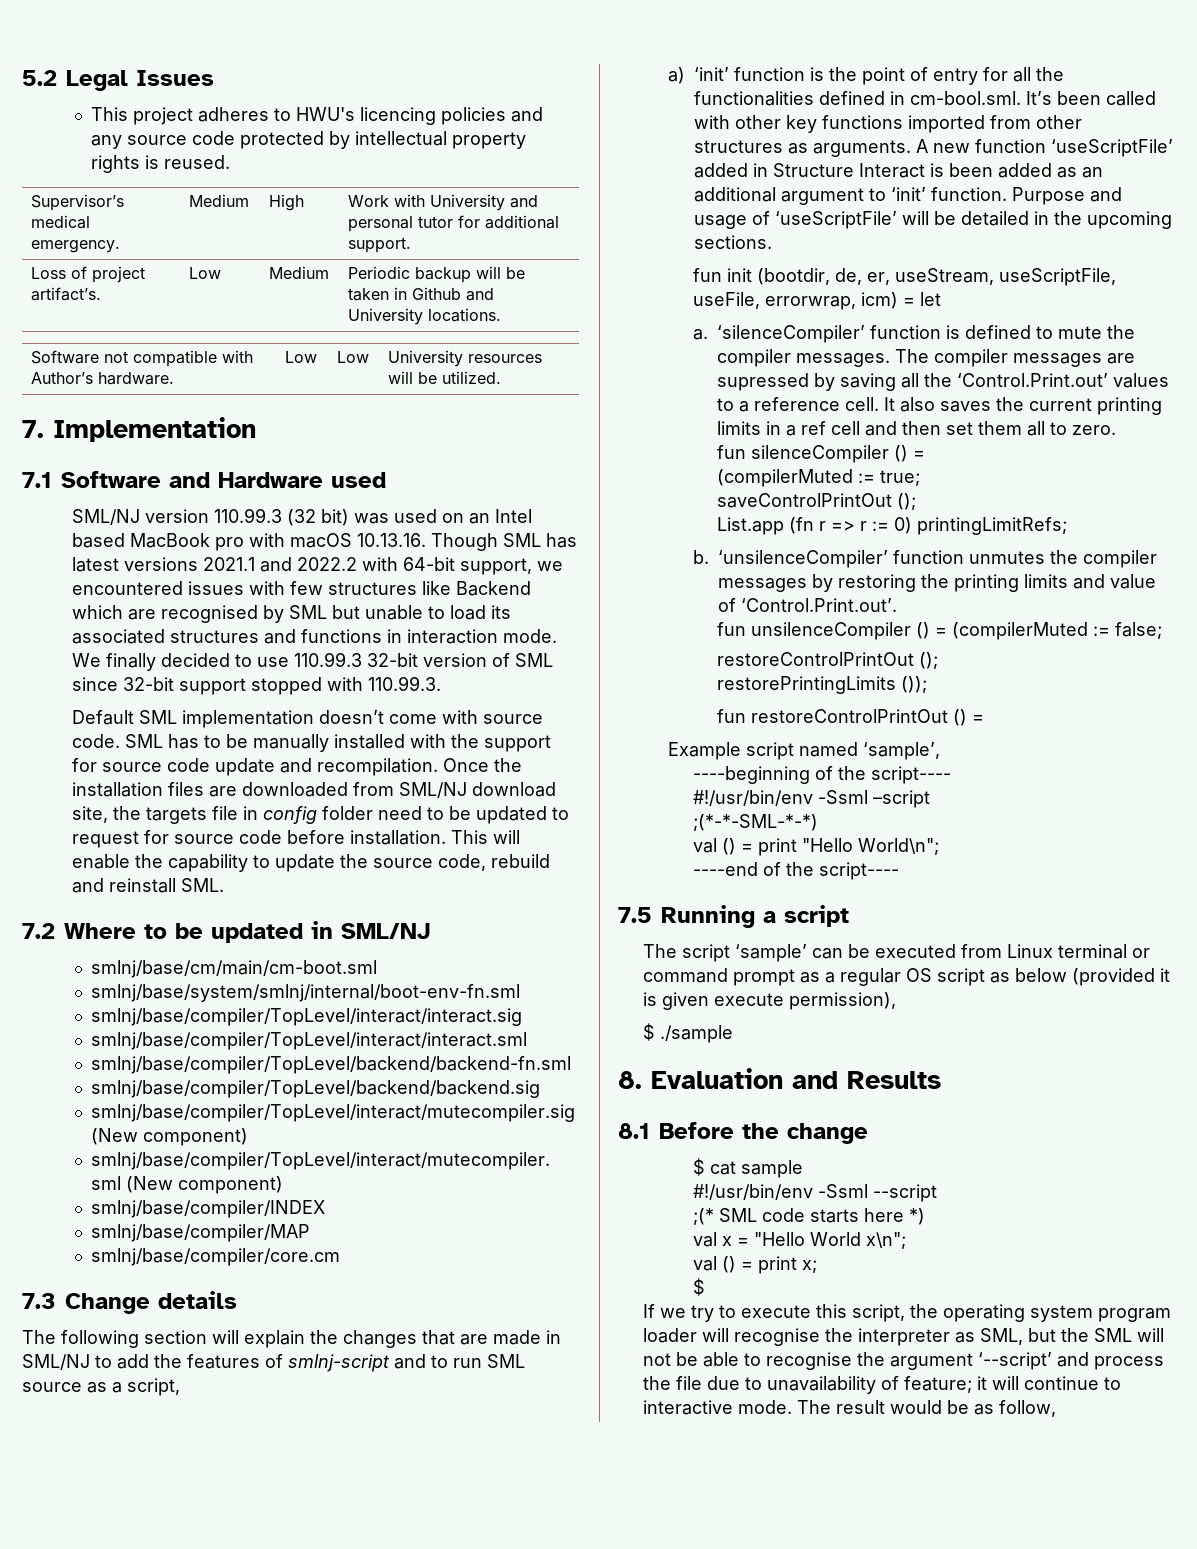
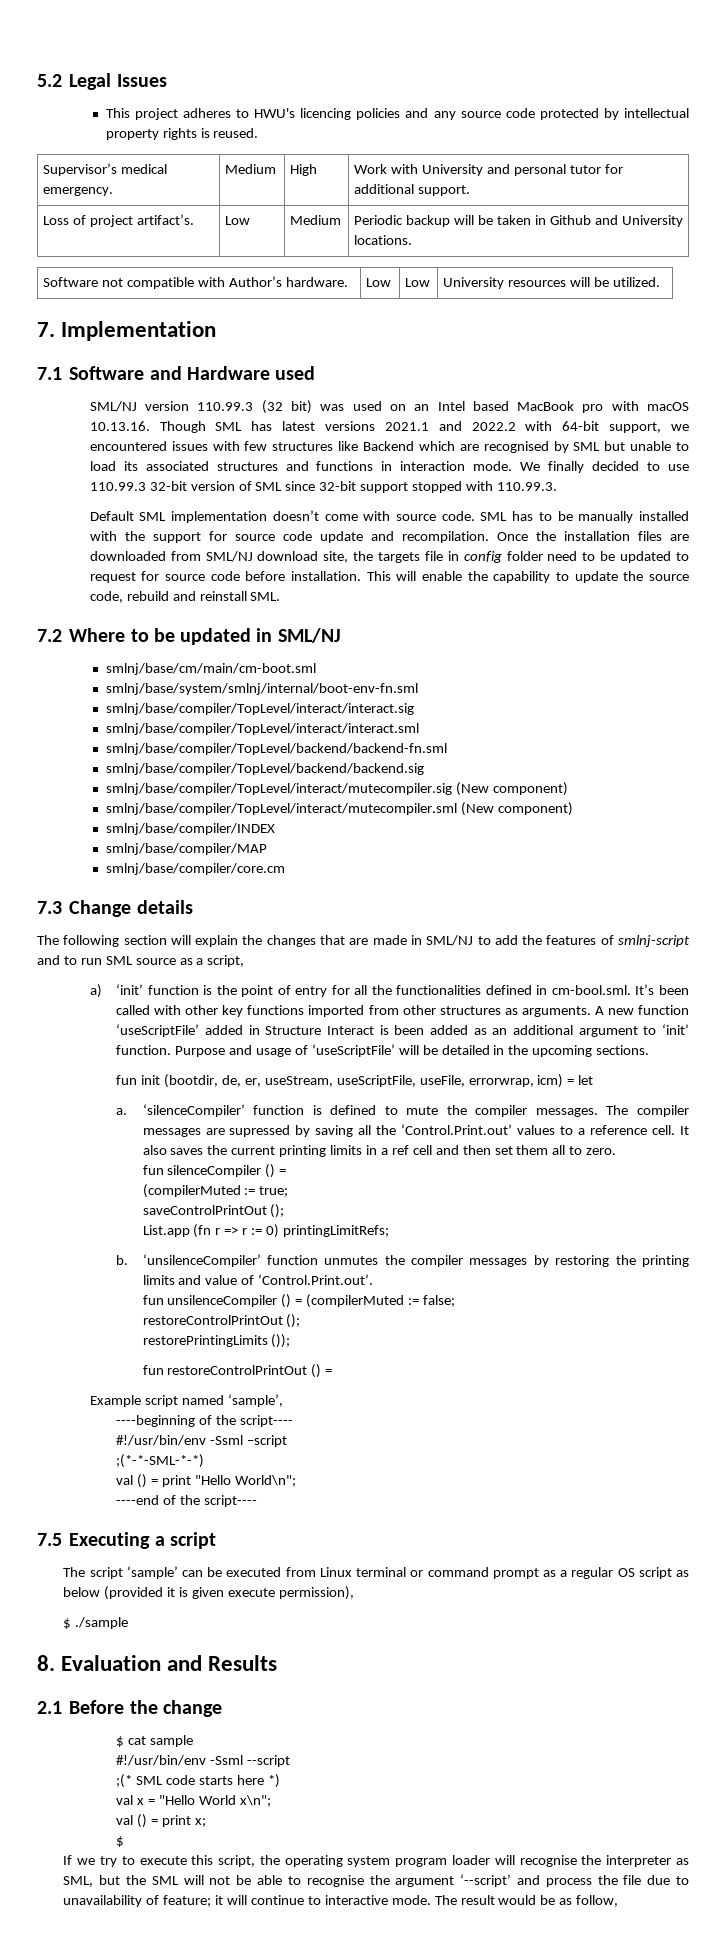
[661,905,755,928] Running -> [69,1532,151,1549] Executing
[618,1123,650,1139] 8.1 -> [37,1701,62,1714] 2.1

